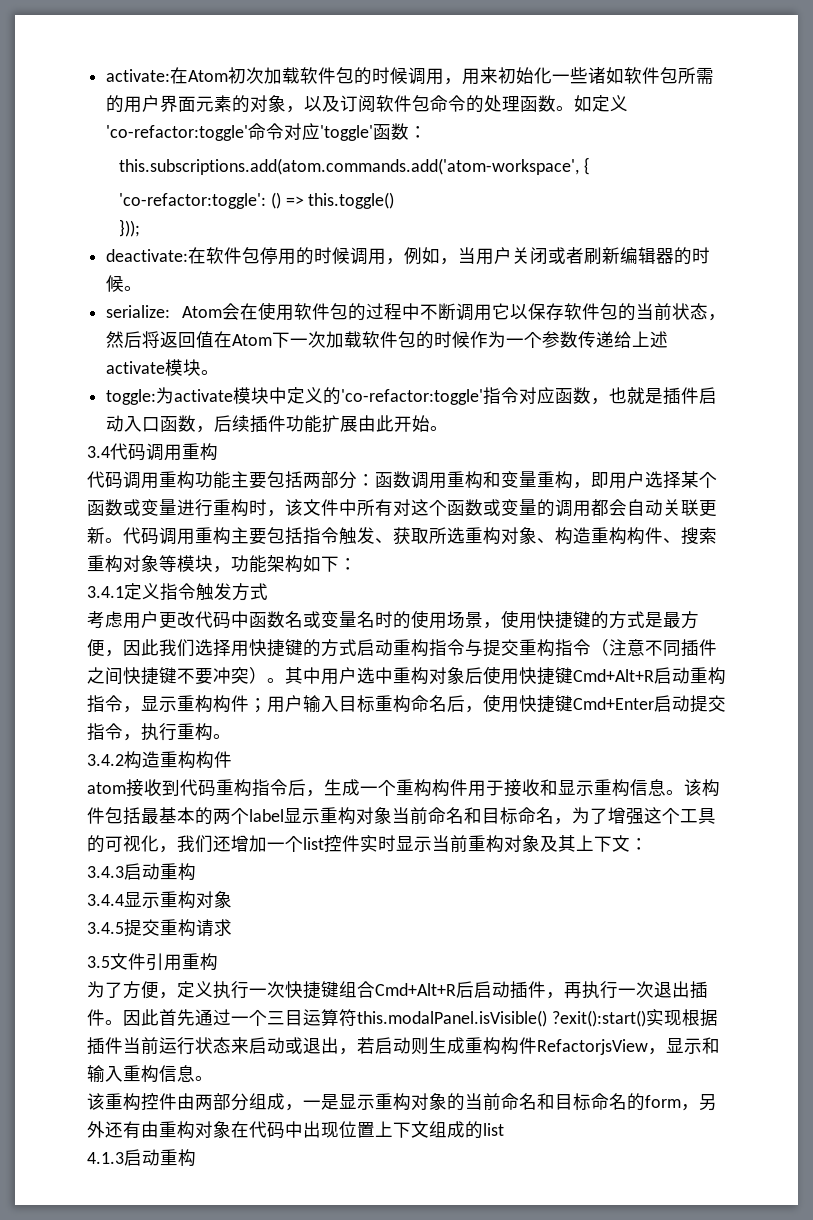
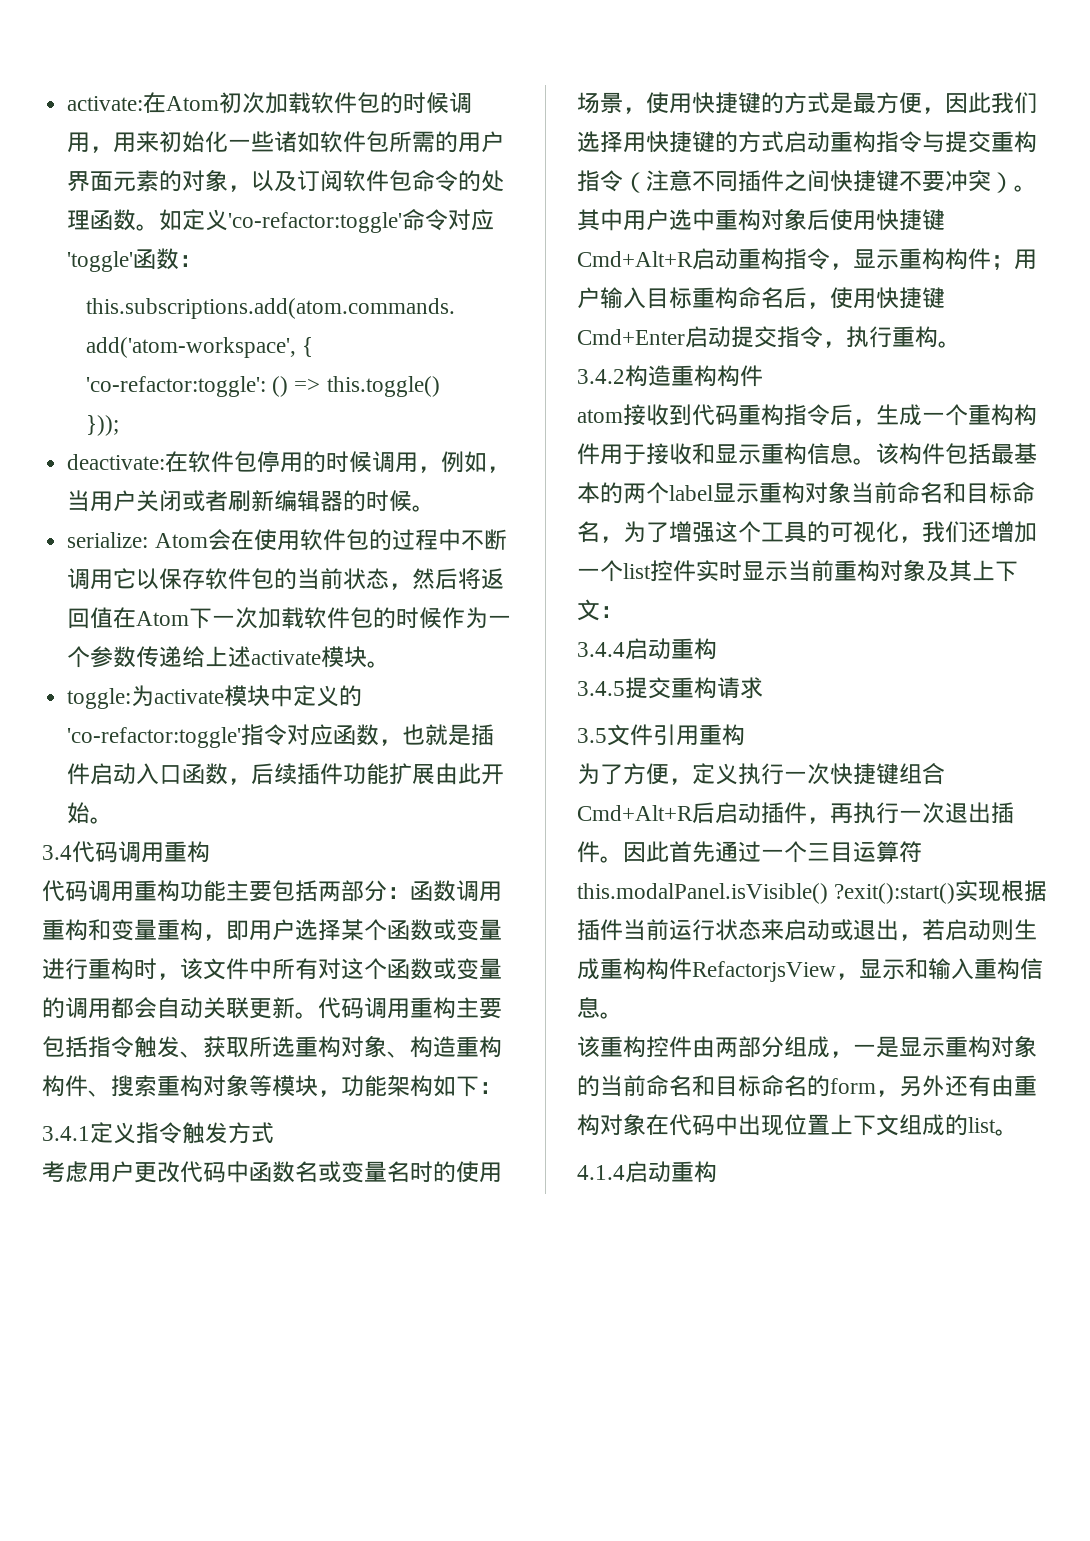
[87,863,196,881] [87,891,232,909] 3.4.3启动重构 // 3.4.4显示重构对象 -> [577,638,717,660] 3.4.4启动重构
[87,1152,124,1164] // 4.1.3 -> [995,1129,1018,1136] [577,1165,625,1180] 。 // 4.1.4

